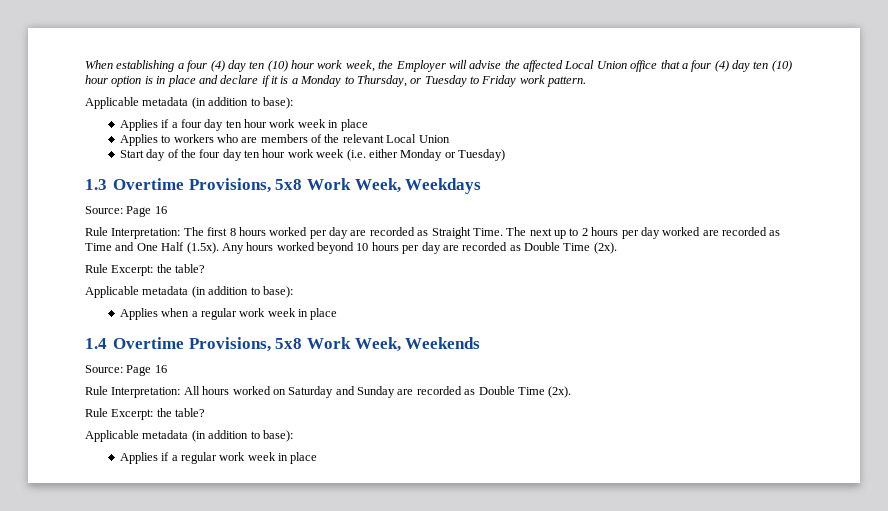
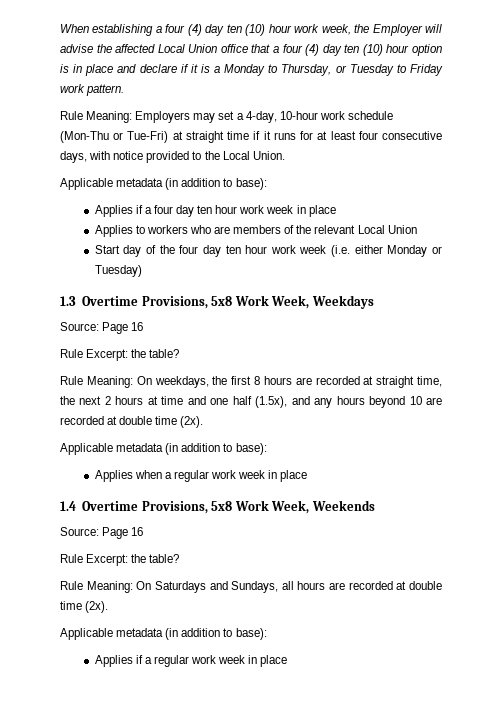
(587, 81) none -> [60,111,393,123] [60,131,442,143] [60,151,285,163] // Rule Meaning: Employers may set a 4-day, 10-hour work schedule (Mon-Thu or Tue-Fri) at straight time if it runs for at least four consecutive days, with notice provided to the Local Union.
[111,227,781,239] [85,242,617,254] [85,264,206,276] Interpretation: The first 8 hours worked per day are recorded as Straight Time. The next up to 2 hours per day worked are recorded as Time and One Half (1.5x). Any hours worked beyond 10 hours per day are recorded as Double Time (2x). // Rule Excerpt: the table? -> [86,349,180,361] [60,376,442,388] [60,396,442,408] [60,416,204,428] Excerpt: the table? // Rule Meaning: On weekdays, the first 8 hours are recorded at straight time, the next 2 hours at time and one half (1.5x), and any hours beyond 10 are recorded at double time (2x).
[111,386,572,398] [85,408,206,420] Interpretation: All hours worked on Saturday and Sunday are recorded as Double Time (2x). // Rule Excerpt: the table? -> [86,554,180,566] [60,581,442,593] [60,601,109,613] Excerpt: the table? // Rule Meaning: On Saturdays and Sundays, all hours are recorded at double time (2x).

